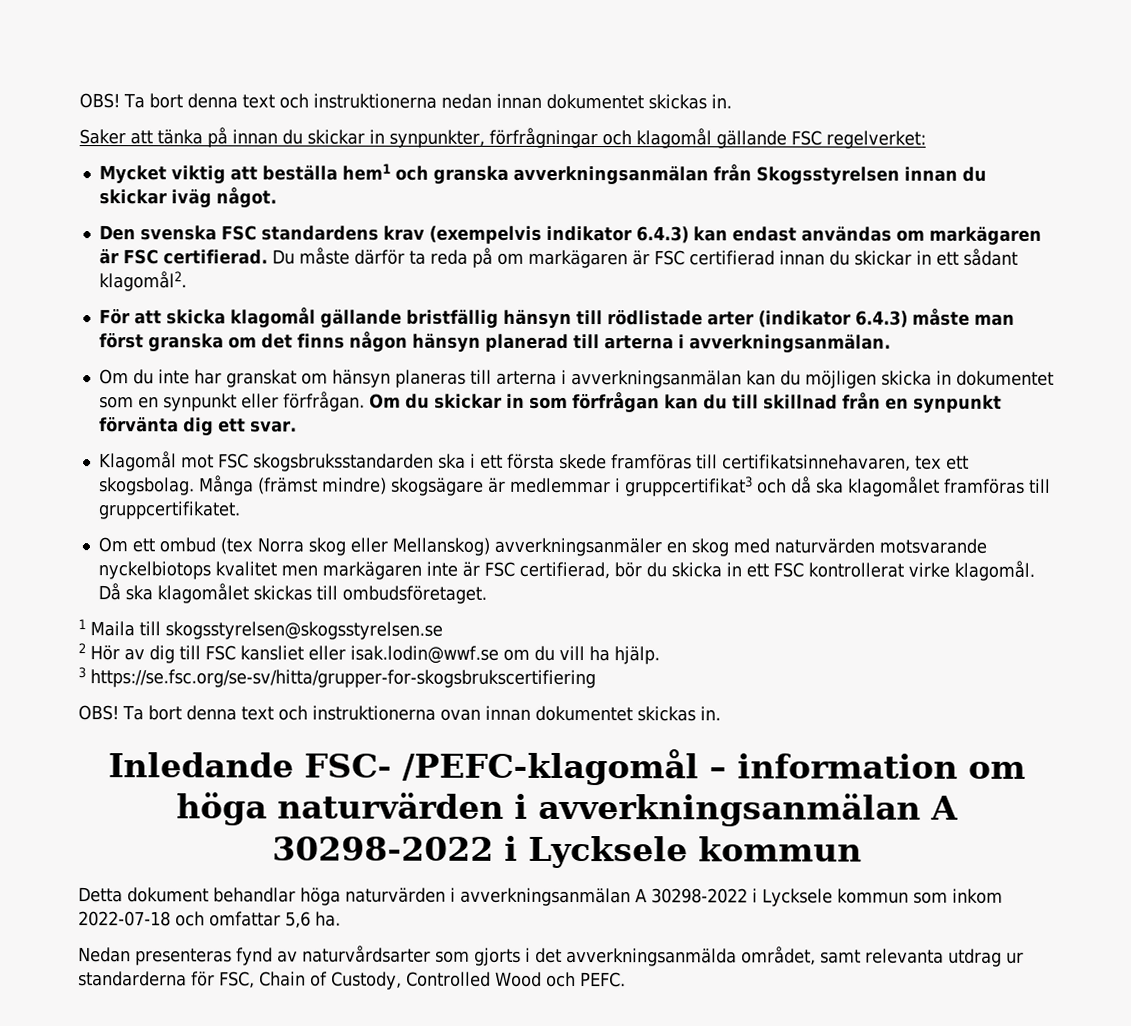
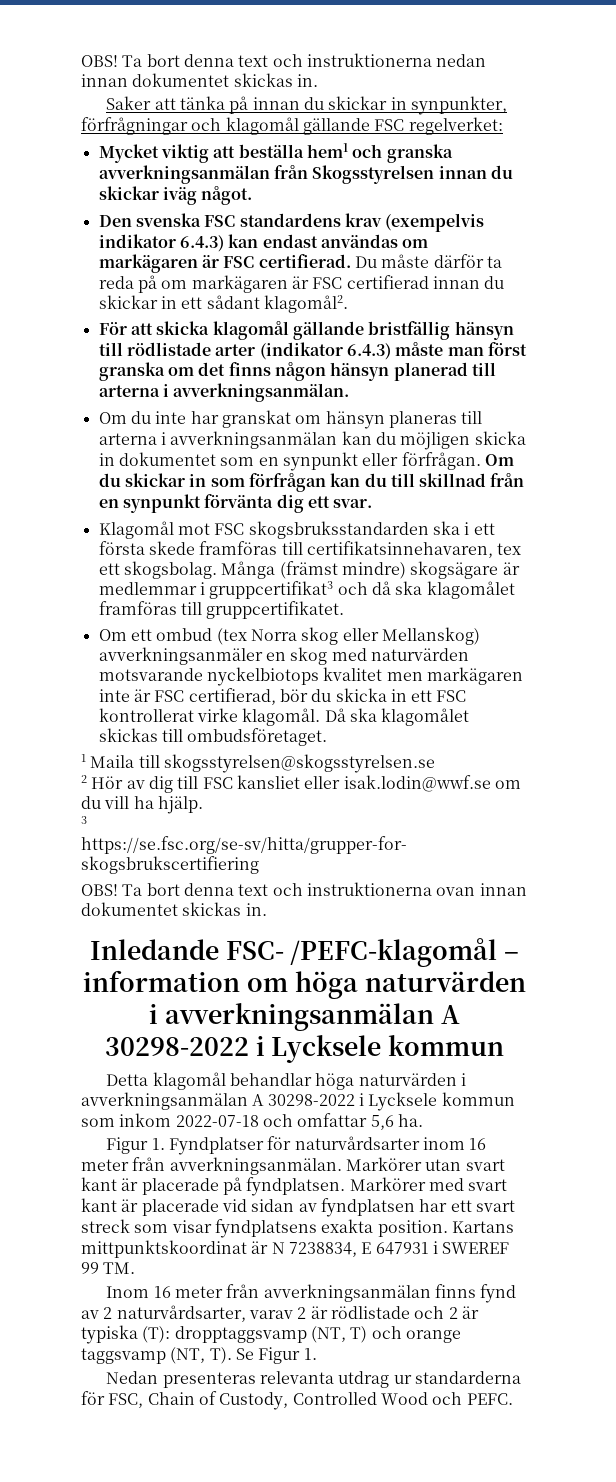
[127,887,209,903] dokument -> [152,1072,226,1090] klagomål
[78,945,861,967] Nedan presenteras fynd av naturvårdsarter som gjorts i det avverkningsanmälda området, samt -> [106,1136,487,1155] [81,1157,505,1175] [81,1177,508,1196] [81,1198,515,1217] [81,1219,514,1238] [81,1240,510,1258] [81,1262,136,1274] [106,1284,517,1303] [81,1305,479,1322] [81,1325,461,1344] [81,1347,317,1364] [106,1371,256,1388] Figur 1. Fyndplatser för naturvårdsarter inom 16 meter från avverkningsanmälan. Markörer utan svart kant är placerade på fyndplatsen. Markörer med svart kant är placerade vid sidan av fyndplatsen har ett svart streck som visar fyndplatsens exakta position. Kartans mittpunktskoordinat är N 7238834, E 647931 i SWEREF 99 TM. // Inom 16 meter från avverkningsanmälan finns fynd av 2 naturvårdsarter, varav 2 är rödlistade och 2 är typiska (T): dropptaggsvamp (NT, T) och orange taggsvamp (NT, T). Se Figur 1. // Nedan presenteras

